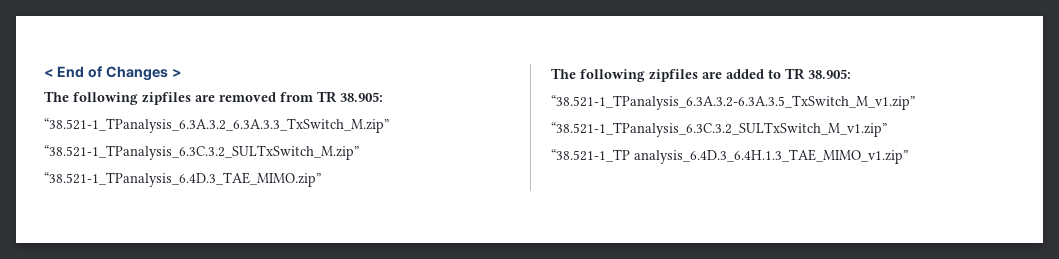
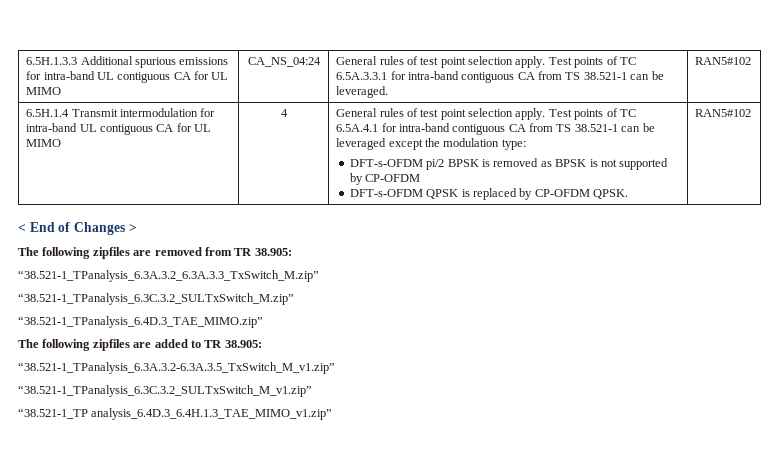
(44, 72) none -> [26,56,229,68] [26,71,229,83] [26,87,62,95] [247,57,321,67] [336,56,636,68] [336,71,664,83] [336,86,389,98] [695,57,752,65] [26,108,216,117] [26,123,212,135] [26,139,62,147] [280,109,288,117] [336,108,636,120] [336,123,655,135] [336,138,526,150] [349,158,669,170] [349,173,421,185] [349,188,629,200] [695,109,752,117] 6.5H.1.3.3 Additional spurious emissions for intra-band UL contiguous CA for UL MIMO | CA_NS_04:24 | General rules of test point selection apply. Test points of TC 6.5A.3.3.1 for intra-band contiguous CA from TS 38.521-1 can be leveraged. | RAN5#102 // 6.5H.1.4 Transmit intermodulation for intra-band UL contiguous CA for UL MIMO | 4 | General rules of test point selection apply. Test points of TC 6.5A.4.1 for intra-band contiguous CA from TS 38.521-1 can be leveraged except the modulation type: // DFT-s-OFDM pi/2 BPSK is removed as BPSK is not supported by CP-OFDM // DFT-s-OFDM QPSK is replaced by CP-OFDM QPSK. | RAN5#102 //

